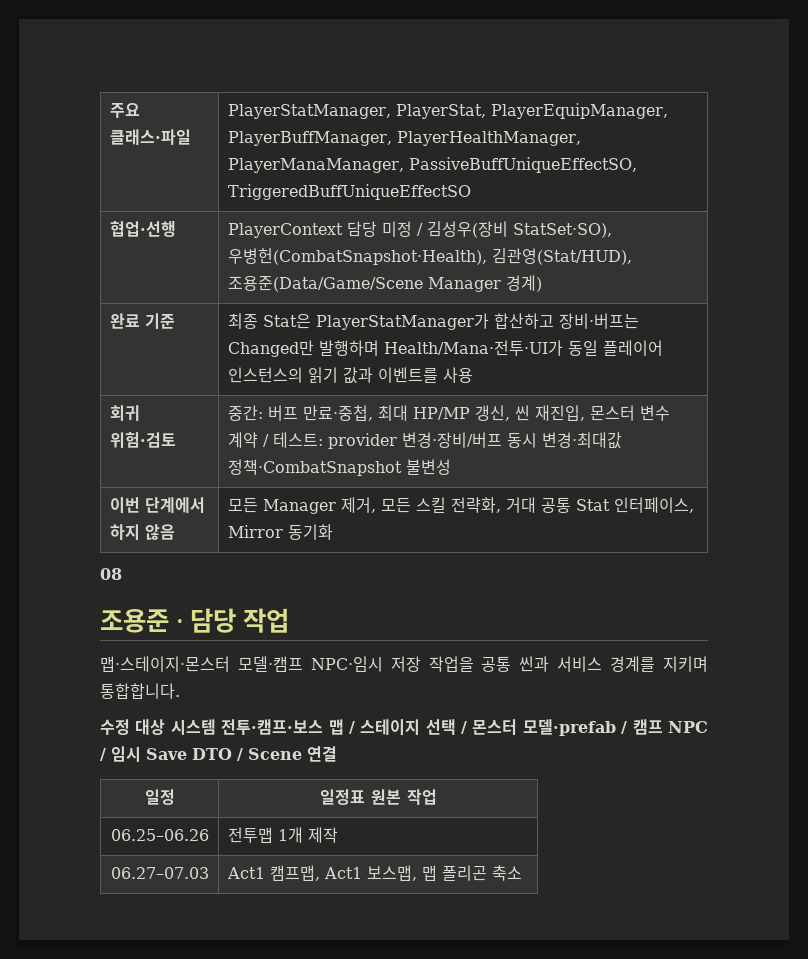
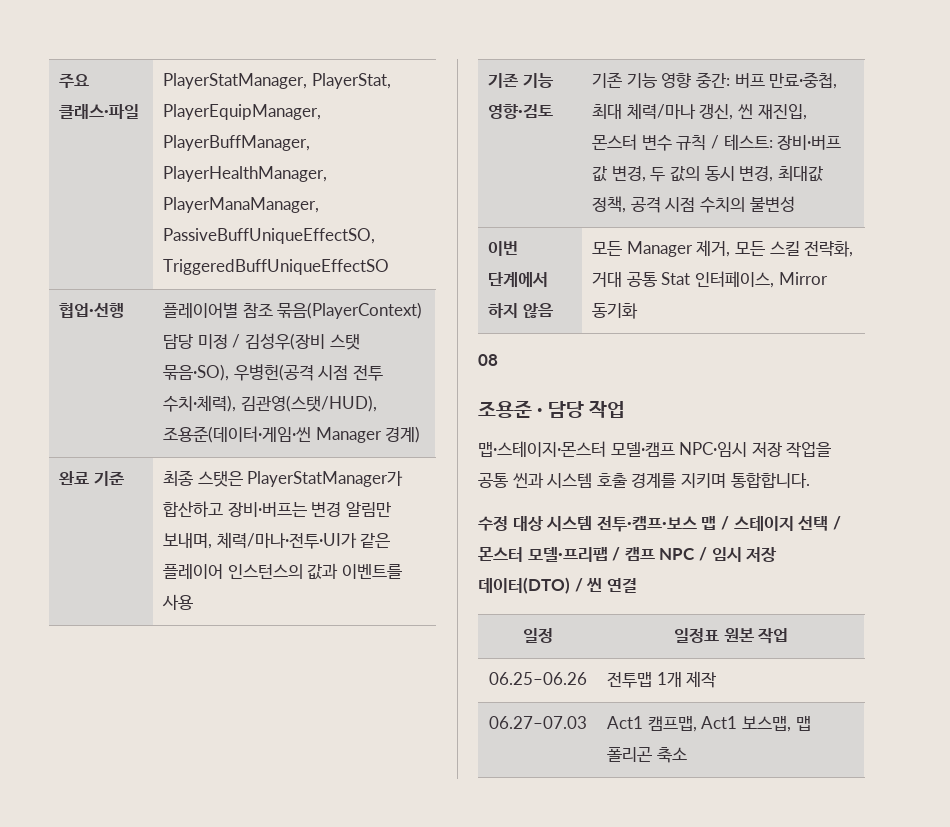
[227,223,343,238] PlayerContext -> [163,302,423,319] 플레이어별 참조 묶음(PlayerContext)
[512,223,612,238] [227,248,632,265] [227,275,423,292] StatSet·SO), 우병헌(CombatSnapshot·Health), 김관영(Stat/HUD), 조용준(Data/Game/Scene -> [329,334,360,350] [163,364,383,381] [163,395,377,412] [163,426,312,443] 스탯 묶음·SO), 우병헌(공격 시점 전투 수치·체력), 김관영(스탯/HUD), 조용준(데이터·게임·씬
[262,313,311,329] Stat은 -> [197,471,243,487] 스탯은
[227,340,598,357] Changed만 발행하며 Health/Mana·전투·UI가 동일 -> [311,501,391,517] [163,532,391,549] 변경 알림만 보내며, 체력/마나·전투·UI가 같은
[307,367,338,384] 읽기 -> (303, 571) none
[109,405,140,421] [109,432,176,448] 회귀 위험·검토 | -> [488,73,554,88] [488,104,554,119] [592,72,692,88] 기존 기능 영향·검토 | 기존 기능 영향
[412,407,470,420] HP/MP -> [626,103,696,119] 체력/마나
[227,432,258,448] 계약 -> [676,135,707,151] 규칙
[327,432,622,449] [227,459,402,476] provider 변경·장비/버프 동시 변경·최대값 정책·CombatSnapshot -> [777,135,842,150] [592,166,823,182] [592,196,745,213] 장비·버프 값 변경, 두 값의 동시 변경, 최대값 정책, 공격 시점 수치의
[557,656,603,672] 서비스 -> [547,473,627,488] 시스템 호출
[522,719,616,736] 모델·prefab -> [527,547,608,562] 모델·프리팹
[146,748,302,761] Save DTO / Scene -> [746,547,778,562] [478,577,603,594] 저장 데이터(DTO) / 씬

